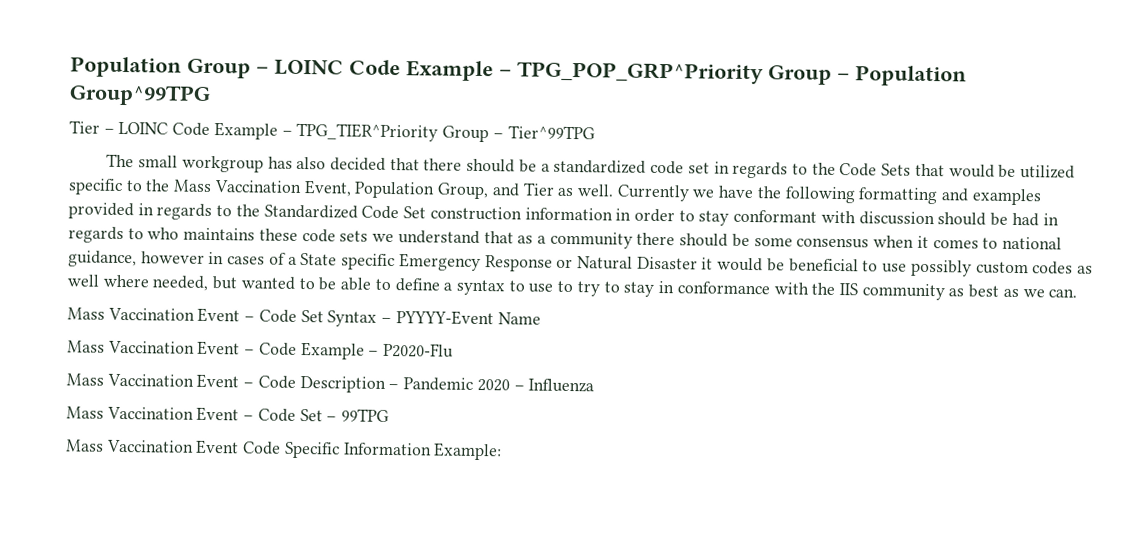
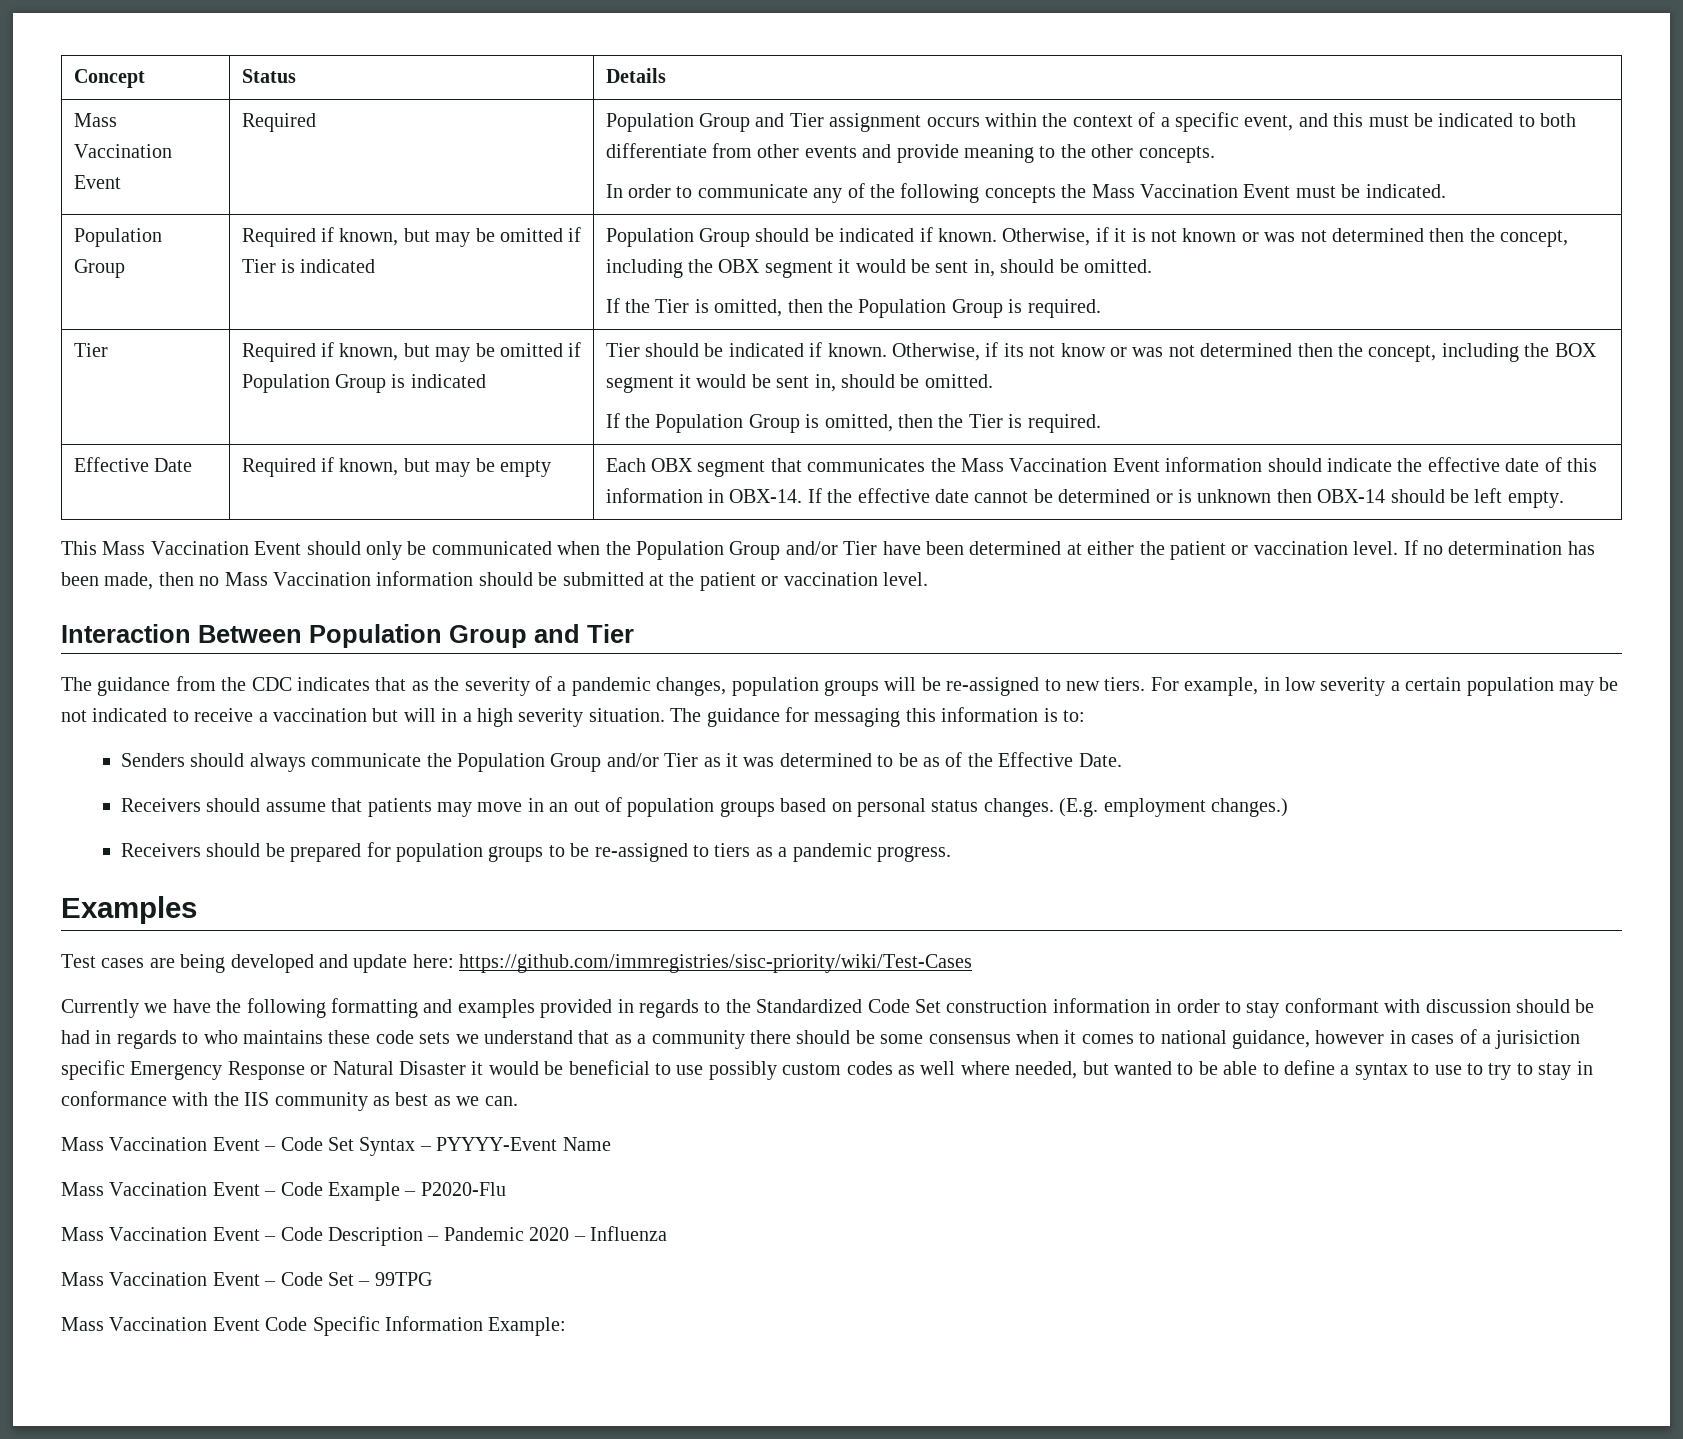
[70,56,967,87] [69,84,211,106] [69,120,595,143] [106,153,1076,179] [68,178,614,200] Population Group – LOINC Code Example – TPG_POP_GRP^Priority Group – Population Group^99TPG // Tier – LOINC Code Example – TPG_TIER^Priority Group – Tier^99TPG // The small workgroup has also decided that there should be a standardized code set in regards to the Code Sets that would be utilized specific to the Mass Vaccination Event, Population Group, and Tier as well. -> [73,69,145,88] [241,69,296,83] [605,68,666,83] [73,113,117,127] [73,144,172,158] [73,175,121,189] [241,113,316,132] [605,112,1577,132] [605,143,1215,163] [605,183,1446,203] [73,228,162,247] [73,259,125,278] [241,227,582,247] [241,259,376,273] [605,227,1569,247] [605,259,1152,278] [605,298,1101,318] [73,343,108,357] [241,342,582,362] [241,374,486,393] [605,342,1597,362] [605,374,993,393] [605,413,1101,433] [73,457,192,472] [241,457,551,477] [605,457,1597,477] [605,488,1564,508] [61,540,1595,560] [61,571,928,591] [61,624,634,648] [61,676,1619,696] [61,707,1085,727] [121,752,1122,772] [121,797,1289,817] [121,842,952,862] [61,896,197,924] [61,954,973,973] Concept | Status | Details // Mass Vaccination Event | Required | Population Group and Tier assignment occurs within the context of a specific event, and this must be indicated to both differentiate from other events and provide meaning to the other concepts. // In order to communicate any of the following concepts the Mass Vaccination Event must be indicated. // Population Group | Required if known, but may be omitted if Tier is indicated | Population Group should be indicated if known. Otherwise, if it is not known or was not determined then the concept, including the OBX segment it would be sent in, should be omitted. // If the Tier is omitted, then the Population Group is required. // Tier | Required if known, but may be omitted if Population Group is indicated | Tier should be indicated if known. Otherwise, if its not know or was not determined then the concept, including the BOX segment it would be sent in, should be omitted. // If the Population Group is omitted, then the Tier is required. // Effective Date | Required if known, but may be empty | Each OBX segment that communicates the Mass Vaccination Event information should indicate the effective date of this information in OBX-14. If the effective date cannot be determined or is unknown then OBX-14 should be left empty. // This Mass Vaccination Event should only be communicated when the Population Group and/or Tier have been determined at either the patient or vaccination level. If no determination has been made, then no Mass Vaccination information should be submitted at the patient or vaccination level. // Interaction Between Population Group and Tier // The guidance from the CDC indicates that as the severity of a pandemic changes, population groups will be re-assigned to new tiers. For example, in low severity a certain population may be not indicated to receive a vaccination but will in a high severity situation. The guidance for messaging this information is to: // Senders should always communicate the Population Group and/or Tier as it was determined to be as of the Effective Date. // Receivers should assume that patients may move in an out of population groups based on personal status changes. (E.g. employment changes.) // Receivers should be prepared for population groups to be re-assigned to tiers as a pandemic progress. // Examples // Test cases are being developed and update here: https://github.com/immregistries/sisc-priority/wiki/Test-Cases //
[300,252,338,266] State -> [1495,1030,1581,1049] jurisiction

